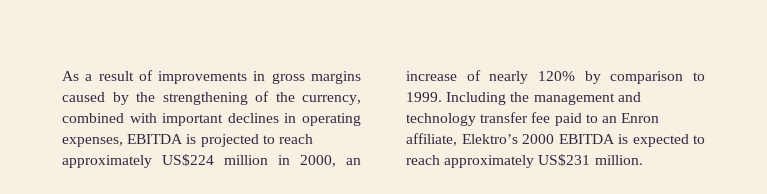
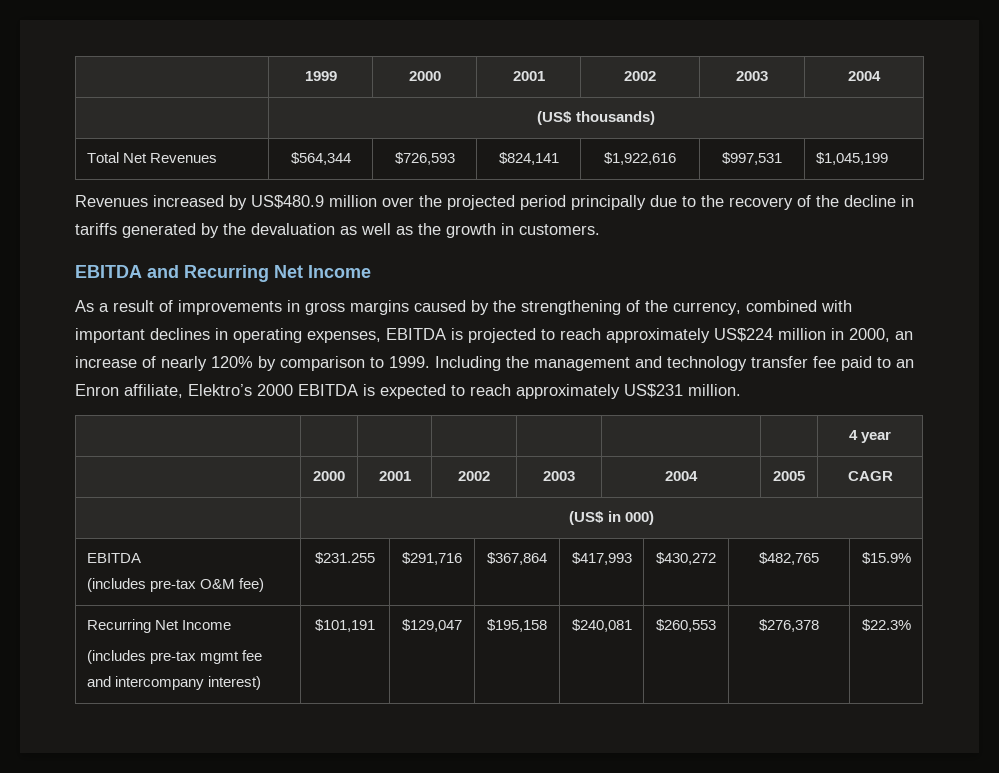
(62, 76) none -> [304,71,337,81] [408,71,441,81] [512,71,545,81] [624,71,656,81] [736,71,768,81] [848,71,881,81] [537,111,655,125] [86,152,217,163] [290,152,351,165] [394,152,455,165] [498,152,559,165] [604,152,676,165] [722,152,782,165] [815,152,888,165] [75,195,914,210] [75,223,600,238] [75,265,371,282] | 1999 | 2000 | 2001 | 2002 | 2003 | 2004 // | (US$ thousands) // Total Net Revenues | $564,344 | $726,593 | $824,141 | $1,922,616 | $997,531 | $1,045,199 // Revenues increased by US$480.9 million over the projected period principally due to the recovery of the decline in tariffs generated by the devaluation as well as the growth in customers. // EBITDA and Recurring Net Income //
(643, 160) none -> [848,430,892,443] [313,471,345,481] [378,471,411,481] [458,471,490,481] [543,471,575,481] [665,471,698,481] [773,471,805,481] [847,471,893,481] [569,511,654,525] [86,553,141,563] [86,578,265,592] [315,552,375,564] [402,552,462,565] [487,552,547,565] [571,552,632,565] [656,552,716,565] [759,552,819,565] [861,552,911,564] [86,619,231,633] [86,650,263,664] [86,676,261,690] [315,619,375,632] [402,619,462,632] [487,619,547,632] [571,619,632,632] [656,619,716,632] [759,619,819,632] [861,619,911,631] // | | | | | | | 4 year // | 2000 | 2001 | 2002 | 2003 | 2004 | 2005 | CAGR // | (US$ in 000) // EBITDA // (includes pre-tax O&M fee) | $231.255 | $291,716 | $367,864 | $417,993 | $430,272 | $482,765 | $15.9% // Recurring Net Income // (includes pre-tax mgmt fee and intercompany interest) | $101,191 | $129,047 | $195,158 | $240,081 | $260,553 | $276,378 | $22.3%

